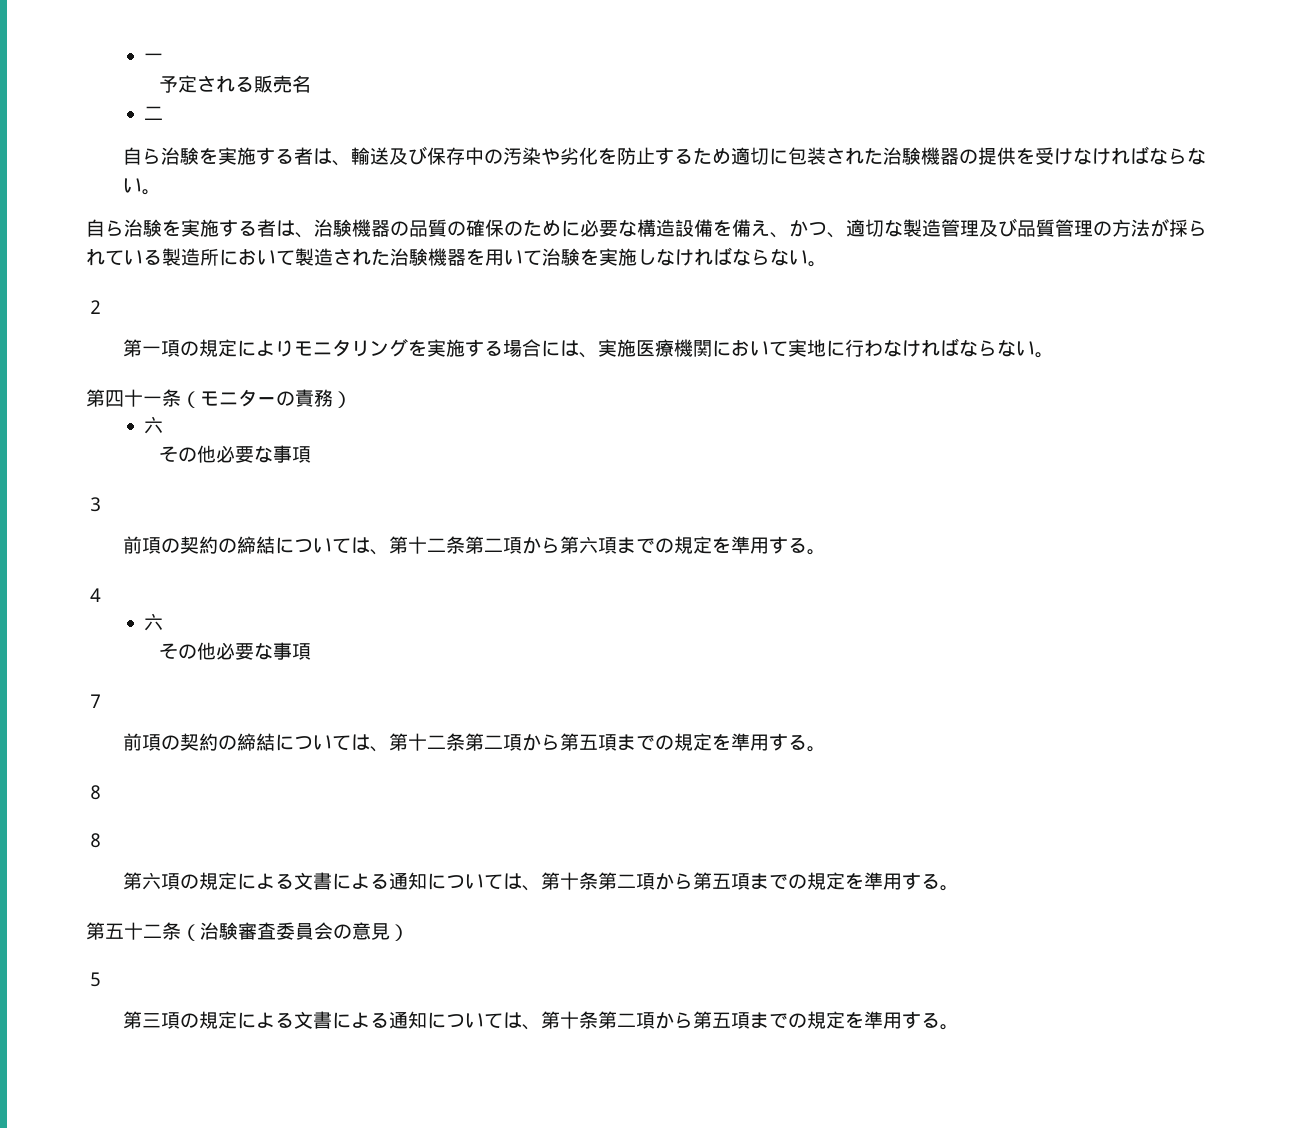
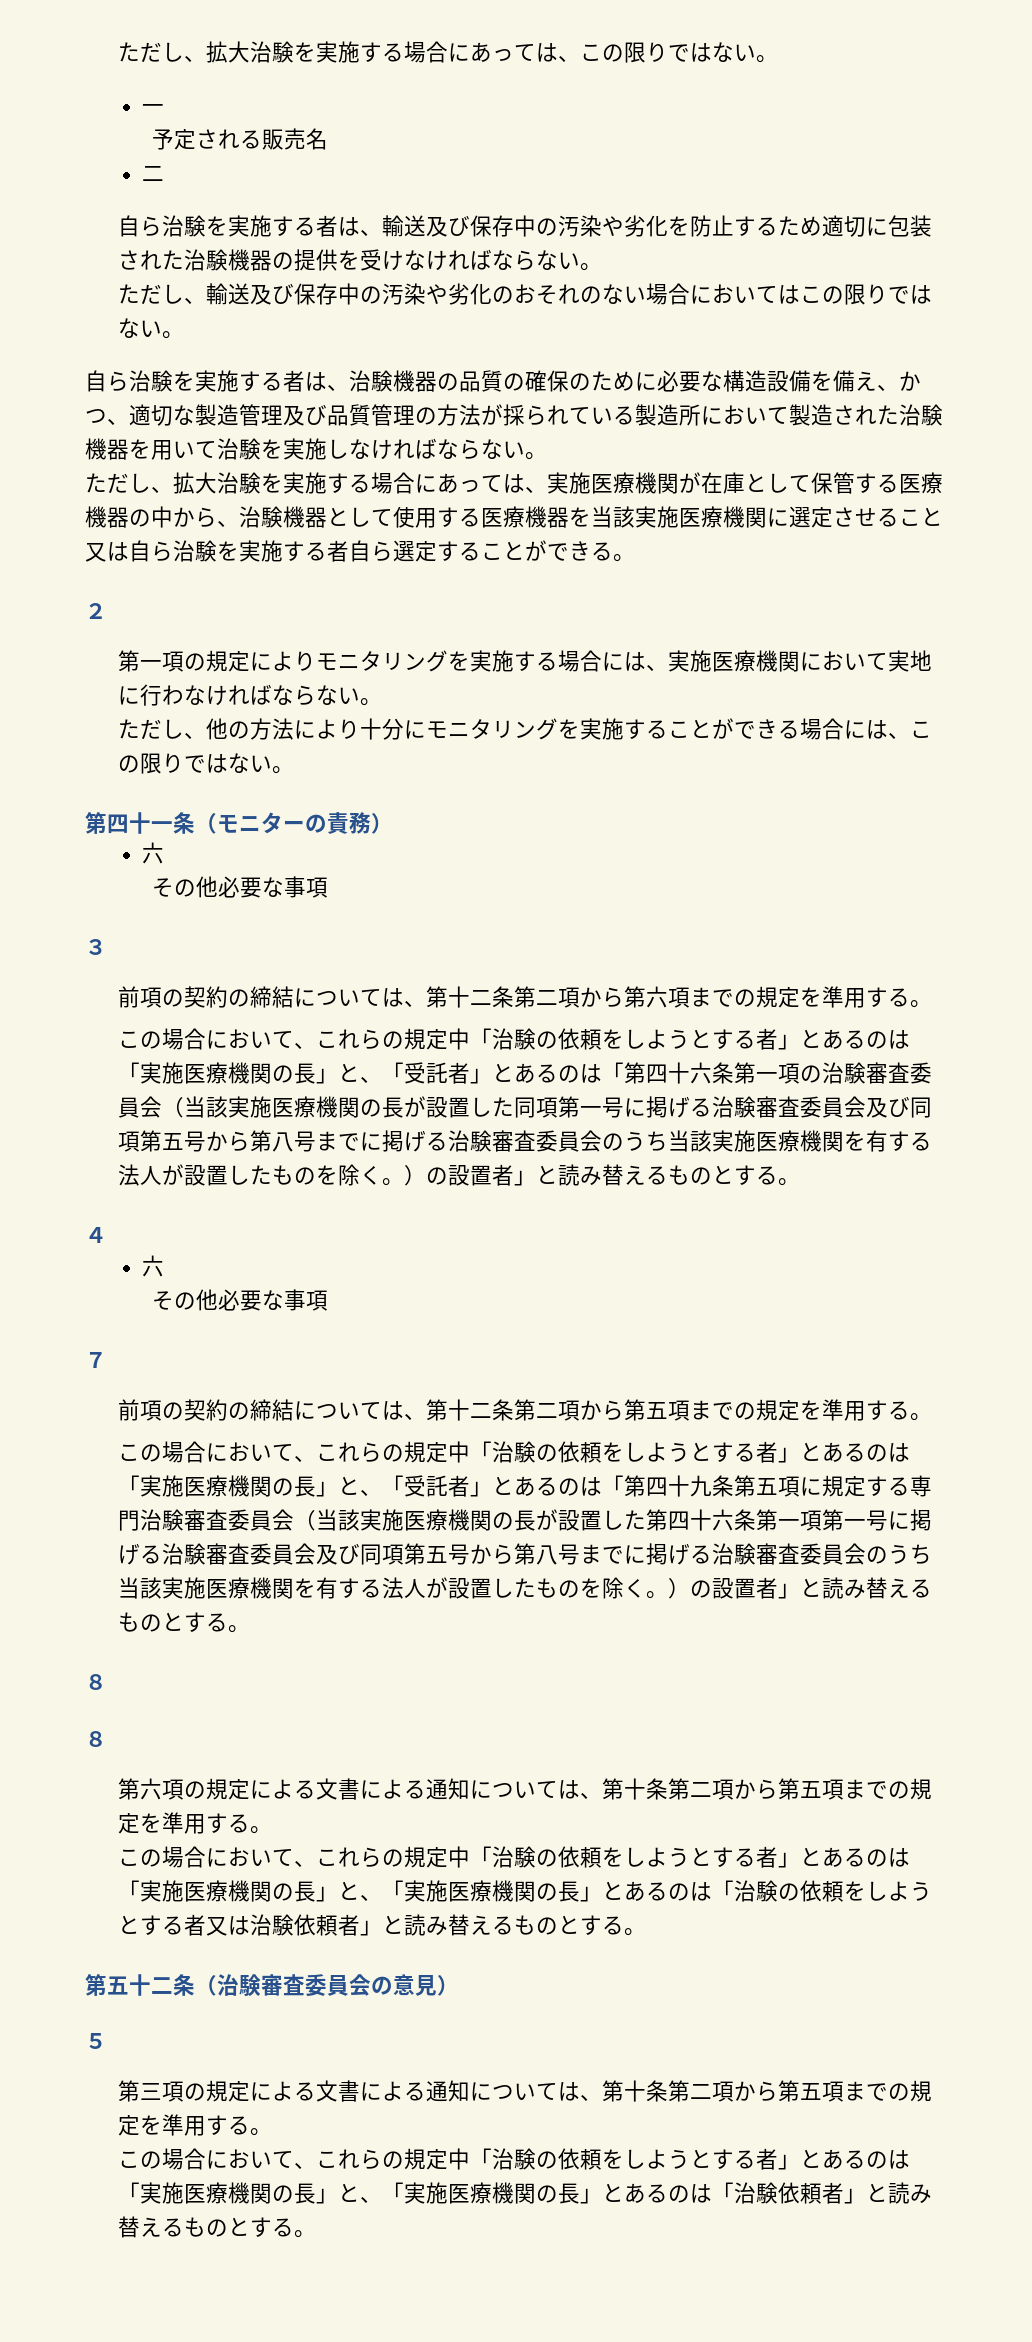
(143, 57) none -> [118,41,779,63] ただし、拡大治験を実施する場合にあっては、この限りではない。 //
(161, 192) none -> [118,283,933,305] [118,318,185,339] // ただし、輸送及び保存中の汚染や劣化のおそれのない場合においてはこの限りではない。
(827, 264) none -> [85,472,943,494] [85,506,943,528] [85,540,635,562] // ただし、拡大治験を実施する場合にあっては、実施医療機関が在庫として保管する医療機器の中から、治験機器として使用する医療機器を当該実施医療機関に選定させること又は自ら治験を実施する者自ら選定することができる。
(1054, 355) none -> [118,718,933,740] [118,753,295,774] // ただし、他の方法により十分にモニタリングを実施することができる場合には、この限りではない。
(826, 552) none -> [118,1028,911,1050] [118,1062,933,1084] [118,1096,933,1118] [118,1130,933,1152] [118,1164,801,1186] // この場合において、これらの規定中「治験の依頼をしようとする者」とあるのは「実施医療機関の長」と、「受託者」とあるのは「第四十六条第一項の治験審査委員会（当該実施医療機関の長が設置した同項第一号に掲げる治験審査委員会及び同項第五号から第八号までに掲げる治験審査委員会のうち当該実施医療機関を有する法人が設置したものを除く。）の設置者」と読み替えるものとする。
(826, 749) none -> [118,1441,911,1463] [118,1475,933,1497] [118,1509,933,1531] [118,1543,933,1565] [118,1577,933,1599] [118,1612,251,1633] // この場合において、これらの規定中「治験の依頼をしようとする者」とあるのは「実施医療機関の長」と、「受託者」とあるのは「第四十九条第五項に規定する専門治験審査委員会（当該実施医療機関の長が設置した第四十六条第一項第一号に掲げる治験審査委員会及び同項第五号から第八号までに掲げる治験審査委員会のうち当該実施医療機関を有する法人が設置したものを除く。）の設置者」と読み替えるものとする。
(959, 888) none -> [118,1846,911,1868] [118,1880,933,1902] [118,1914,647,1936] // この場合において、これらの規定中「治験の依頼をしようとする者」とあるのは「実施医療機関の長」と、「実施医療機関の長」とあるのは「治験の依頼をしようとする者又は治験依頼者」と読み替えるものとする。
(959, 1027) none -> [118,2148,911,2170] [118,2182,933,2204] [118,2216,317,2238] // この場合において、これらの規定中「治験の依頼をしようとする者」とあるのは「実施医療機関の長」と、「実施医療機関の長」とあるのは「治験依頼者」と読み替えるものとする。

